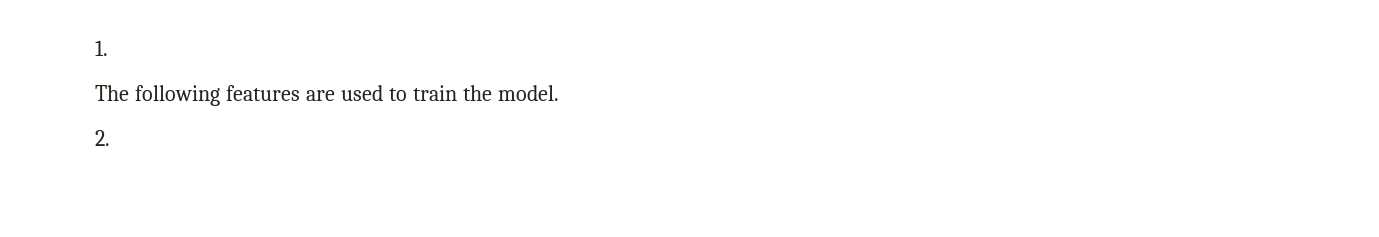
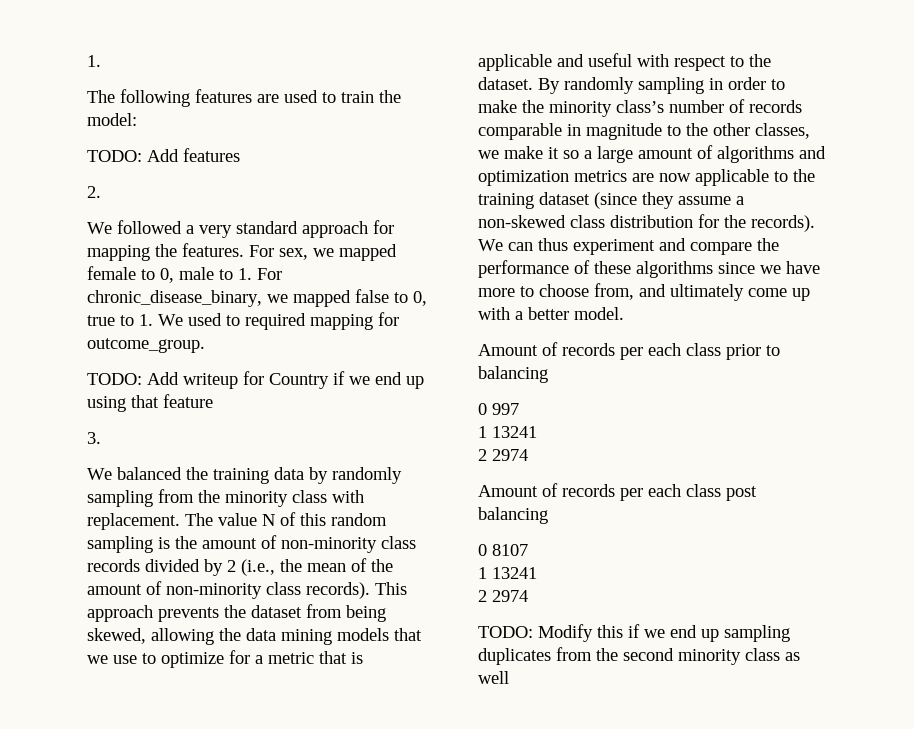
[497,85,559,101] [95,130,110,146] model. // 2. -> [87,113,137,126] [87,148,240,162] [87,186,101,198] [87,220,394,238] [87,243,397,261] [87,266,282,283] [87,289,427,307] [87,312,399,330] [87,338,205,353] [87,371,424,389] [87,394,213,412] [87,432,101,444] [87,467,402,484] [87,489,364,507] [87,512,387,530] [87,535,416,553] [87,558,393,576] [87,581,407,599] [87,604,386,622] [87,628,422,645] [87,650,363,668] [478,53,771,71] [478,77,785,94] [478,99,802,117] [478,123,810,140] [478,145,826,163] [478,169,815,186] [478,192,744,209] [478,214,815,232] [478,238,779,255] [478,260,820,278] [478,283,810,301] [478,307,624,320] [478,342,780,360] [478,366,548,383] [478,403,519,415] [478,426,537,438] [478,449,528,461] [478,483,757,501] [478,507,548,524] [478,544,528,556] [478,567,537,579] [478,590,528,602] [478,624,790,642] [478,647,800,665] [478,671,509,684] model: // TODO: Add features // 2. // We followed a very standard approach for mapping the features. For sex, we mapped female to 0, male to 1. For chronic_disease_binary, we mapped false to 0, true to 1. We used to required mapping for outcome_group. // TODO: Add writeup for Country if we end up using that feature // 3. // We balanced the training data by randomly sampling from the minority class with replacement. The value N of this random sampling is the amount of non-minority class records divided by 2 (i.e., the mean of the amount of non-minority class records). This approach prevents the dataset from being skewed, allowing the data mining models that we use to optimize for a metric that is applicable and useful with respect to the dataset. By randomly sampling in order to make the minority class’s number of records comparable in magnitude to the other classes, we make it so a large amount of algorithms and optimization metrics are now applicable to the training dataset (since they assume a non-skewed class distribution for the records). We can thus experiment and compare the performance of these algorithms since we have more to choose from, and ultimately come up with a better model. // Amount of records per each class prior to balancing // 0 997 // 1 13241 // 2 2974 // Amount of records per each class post balancing // 0 8107 // 1 13241 // 2 2974 // TODO: Modify this if we end up sampling duplicates from the second minority class as well

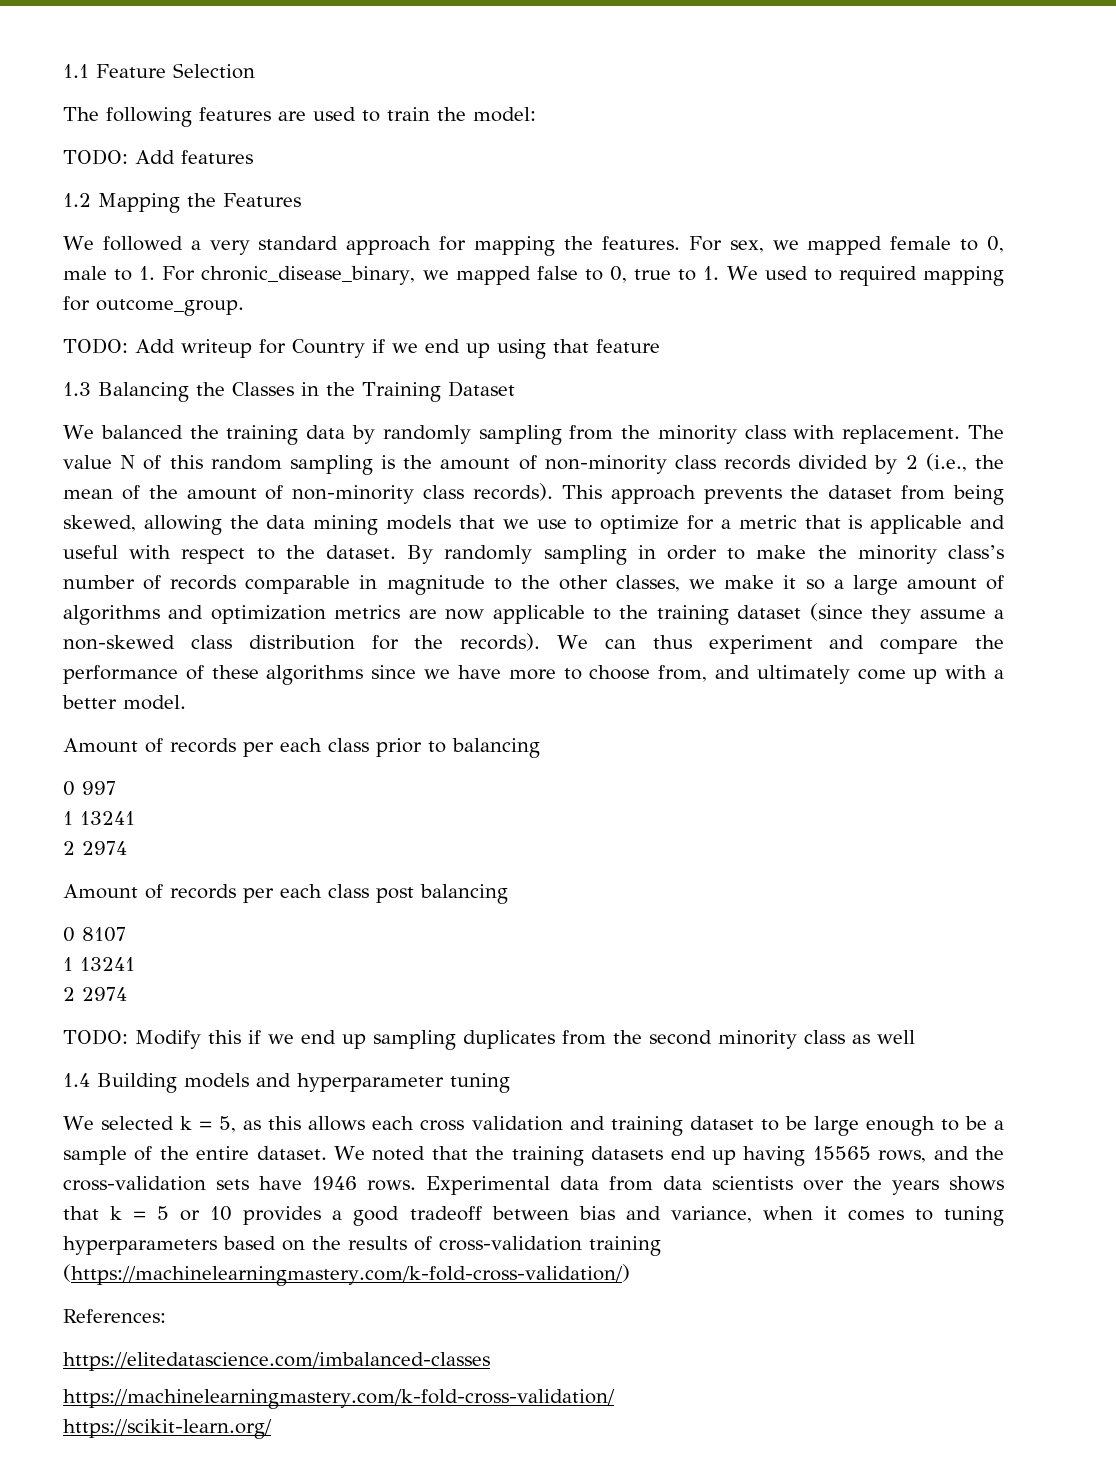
[87,55,101,67] 1. -> [63,63,255,79] 1.1 Feature Selection
[87,186,101,198] 2. -> [63,193,301,213] 1.2 Mapping the Features
[87,432,101,444] 3. -> [63,381,515,402] 1.3 Balancing the Classes in the Training Dataset
(509, 677) none -> [63,1073,510,1093] [63,1116,1004,1136] [63,1146,1004,1166] [63,1176,1004,1195] [63,1206,1004,1226] [63,1236,661,1256] [63,1264,630,1286] [63,1309,166,1323] [63,1352,490,1371] [63,1389,615,1409] [63,1419,272,1439] // 1.4 Building models and hyperparameter tuning // We selected k = 5, as this allows each cross validation and training dataset to be large enough to be a sample of the entire dataset. We noted that the training datasets end up having 15565 rows, and the cross-validation sets have 1946 rows. Experimental data from data scientists over the years shows that k = 5 or 10 provides a good tradeoff between bias and variance, when it comes to tuning hyperparameters based on the results of cross-validation training (https://machinelearningmastery.com/k-fold-cross-validation/) // References: // https://elitedatascience.com/imbalanced-classes // https://machinelearningmastery.com/k-fold-cross-validation/ // https://scikit-learn.org/

